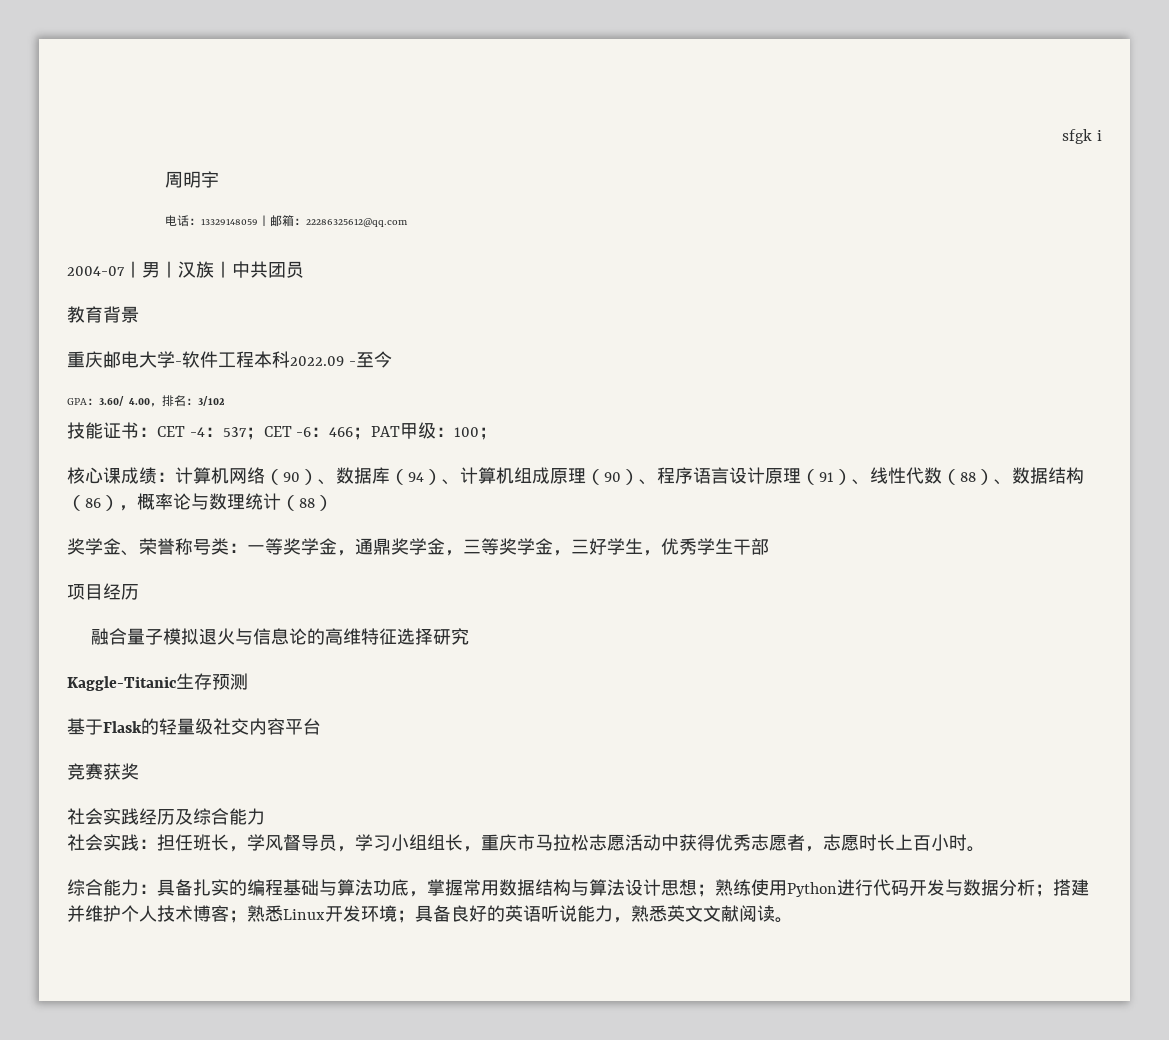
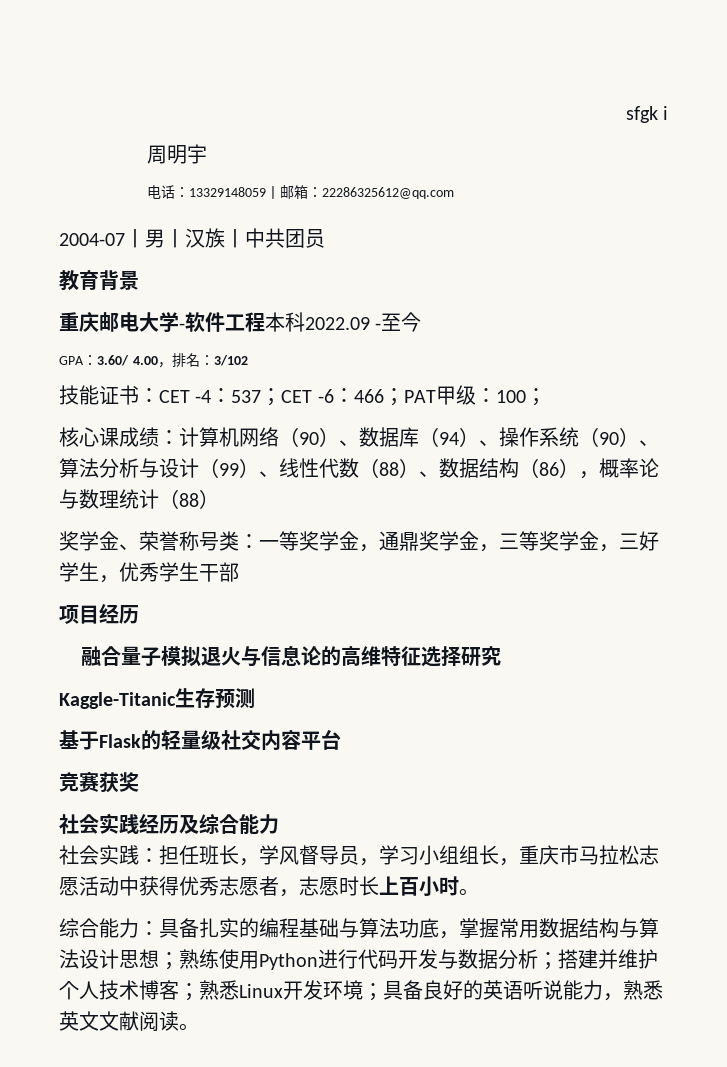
[460,467,834,485] 计算机组成原理（90）、程序语言设计原理（91 -> [499,427,659,447] [59,458,239,478] 操作系统（90）、算法分析与设计（99

